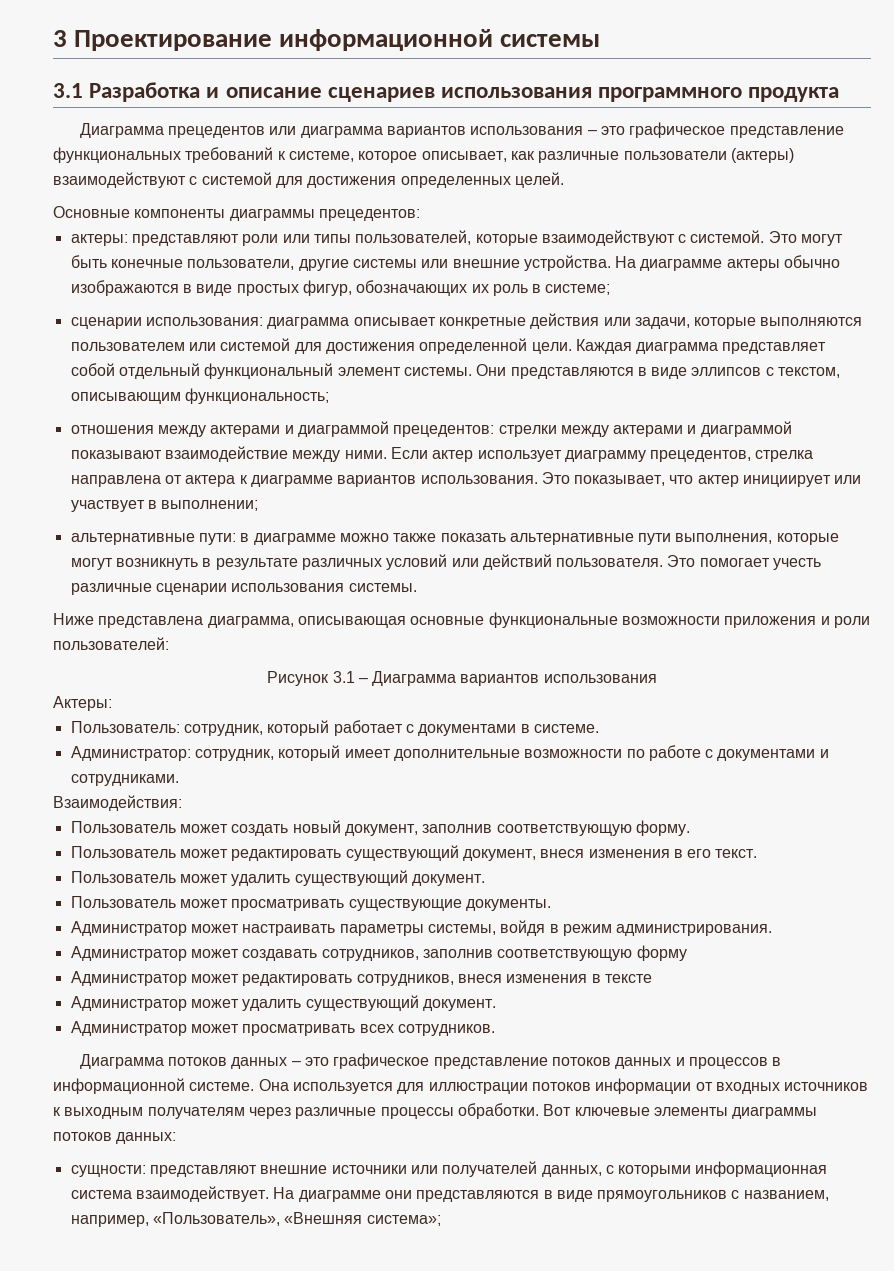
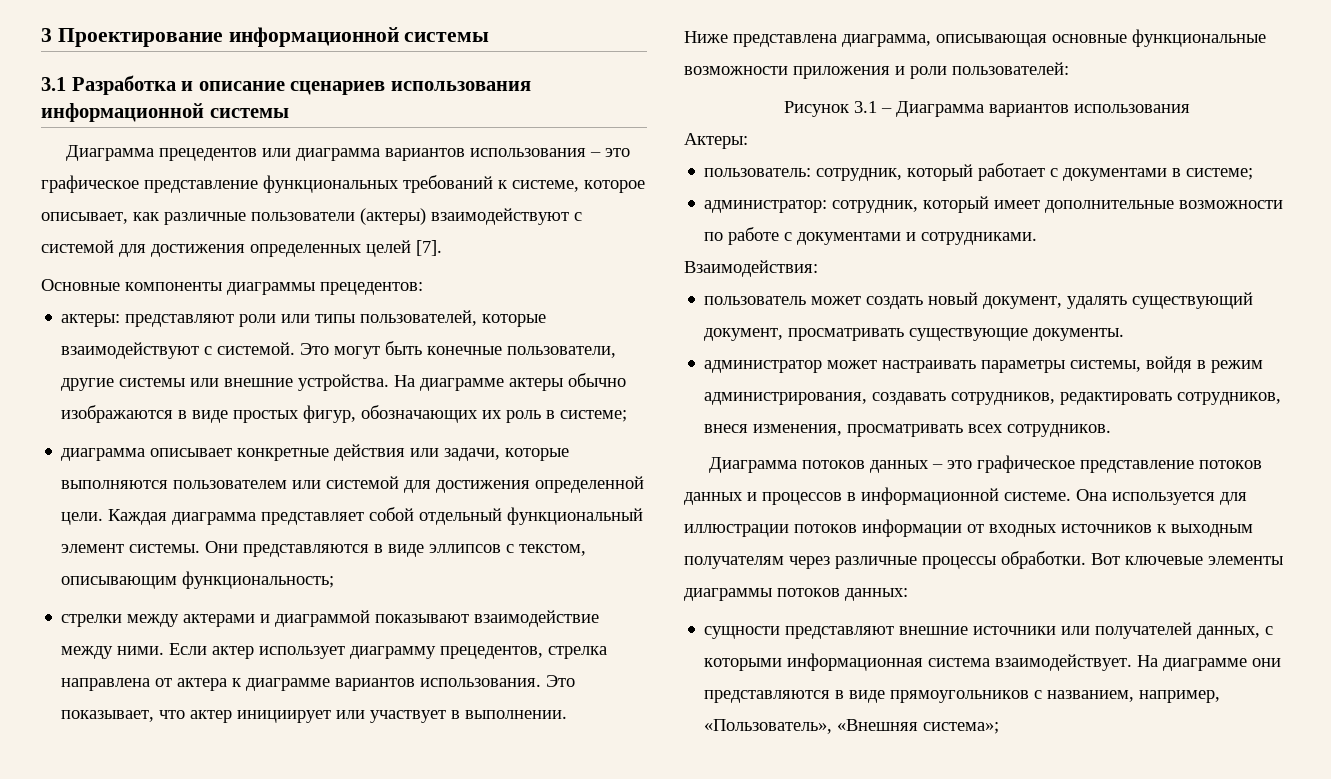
[598,87,840,102] программного продукта -> [41,103,289,122] информационной системы
[514,172,564,188] целей. -> [366,240,442,257] целей [7].
[70,317,263,329] сценарии использования: -> (628, 416) none
[70,421,495,437] отношения между актерами и диаграммой прецедентов: -> (335, 580) none
[161,500,259,511] [70,533,839,545] [70,554,822,570] [70,583,417,595] выполнении; // альтернативные пути: в диаграмме можно также показать альтернативные пути выполнения, которые могут возникнуть в результате различных условий или действий пользователя. Это помогает учесть различные сценарии использования системы. -> [465,710,568,719] выполнении.
[70,721,180,733] Пользователь: -> [704,168,812,177] пользователь:
[533,724,599,733] [70,746,191,761] системе. // Администратор: -> [1186,168,1254,180] [704,200,828,213] системе; // администратор:
[70,821,176,833] Пользователь -> [704,296,807,305] пользователь
[422,820,690,836] [70,845,758,861] [70,870,485,886] [70,896,228,908] заполнив соответствующую форму. // Пользователь может редактировать существующий документ, внеся изменения в его текст. // Пользователь может удалить существующий документ. // Пользователь может -> [1067,292,1254,309] [704,328,784,341] удалять существующий документ,
[70,921,187,936] Администратор -> [704,360,823,373] администратор
[616,924,773,936] [70,945,687,961] [70,971,652,986] [70,995,496,1011] [70,1021,239,1036] администрирования. // Администратор может создавать сотрудников, заполнив соответствующую форму // Администратор может редактировать сотрудников, внеся изменения в тексте // Администратор может удалить существующий документ. // Администратор может -> [704,392,1282,405] [704,424,843,436] администрирования, создавать сотрудников, редактировать сотрудников, внеся изменения,
[70,1165,146,1177] сущности: -> [704,626,781,639] сущности

